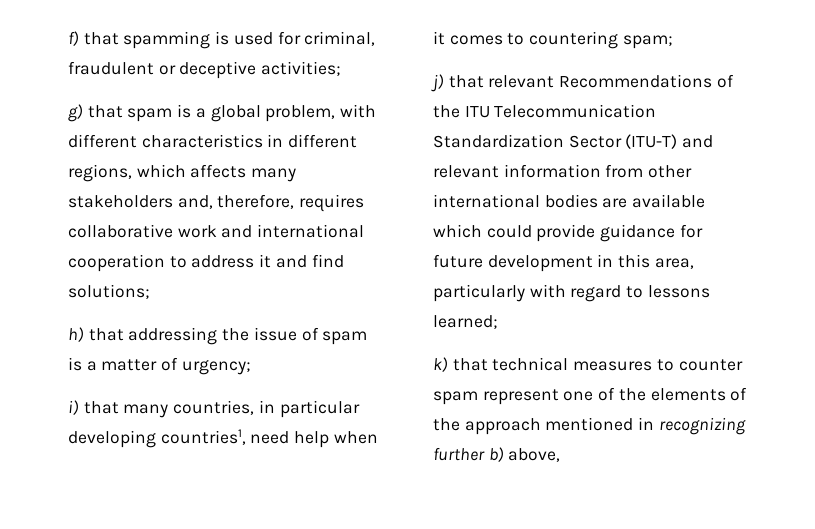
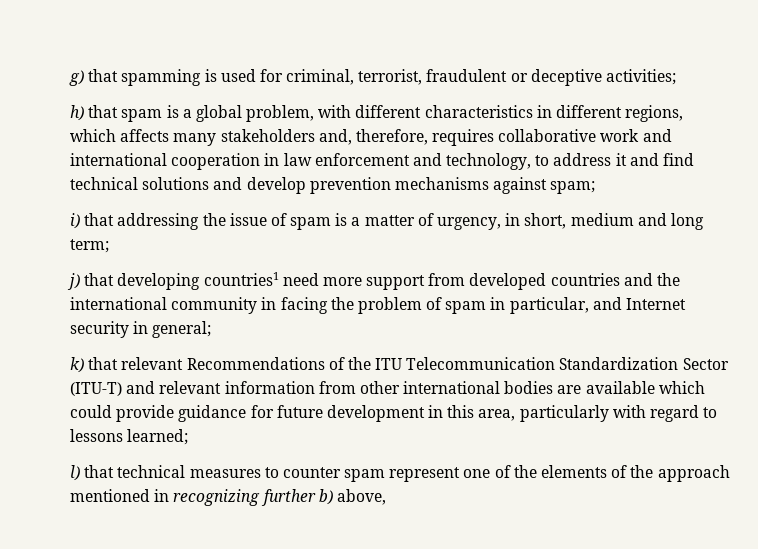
[68,31,79,46] f) -> [69,70,84,86] g)
(376, 38) none -> [358,69,423,85] terrorist,
[68,104,83,122] g) -> [70,105,84,121] h)
(165, 263) none -> [264,153,532,170] in law enforcement and technology,
[68,284,150,299] [68,327,84,342] solutions; // h) -> [70,177,596,194] [70,213,80,229] technical solutions and develop prevention mechanisms against spam; // i)
[181,360,251,375] [68,400,360,418] [68,429,378,448] [433,31,673,49] [431,74,444,92] urgency; // i) that many countries, in particular developing countries1, need help when it comes to countering spam; // j) -> [437,213,704,230] [70,239,109,253] [67,272,681,290] [70,297,687,314] [70,321,212,338] [70,357,84,373] urgency, in short, medium and long term; // j) that developing countries1 need more support from developed countries and the international community in facing the problem of spam in particular, and Internet security in general; // k)
[433,357,448,372] k) -> [70,465,80,481] l)

